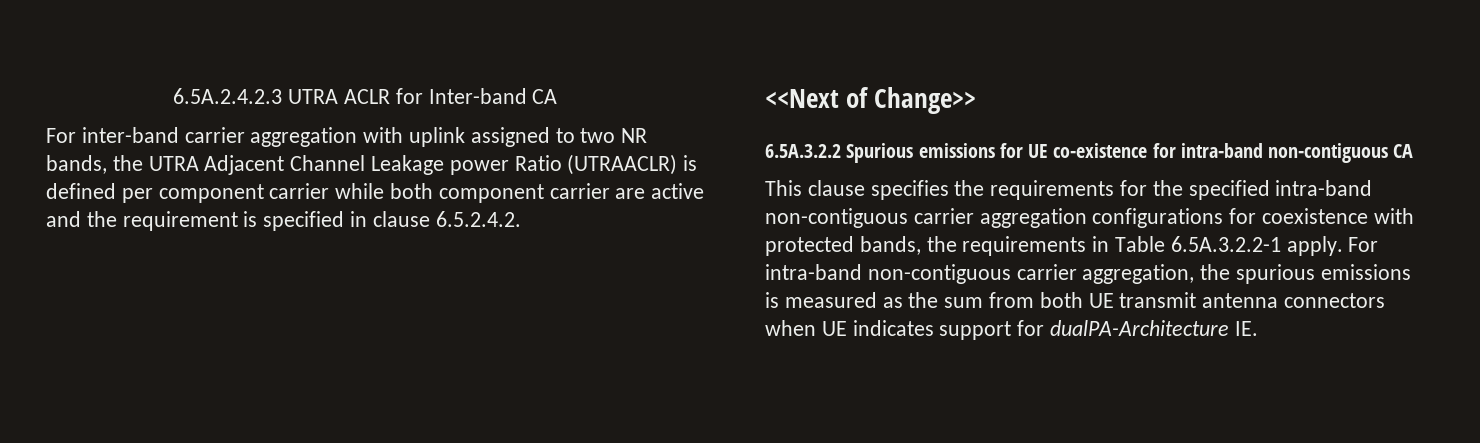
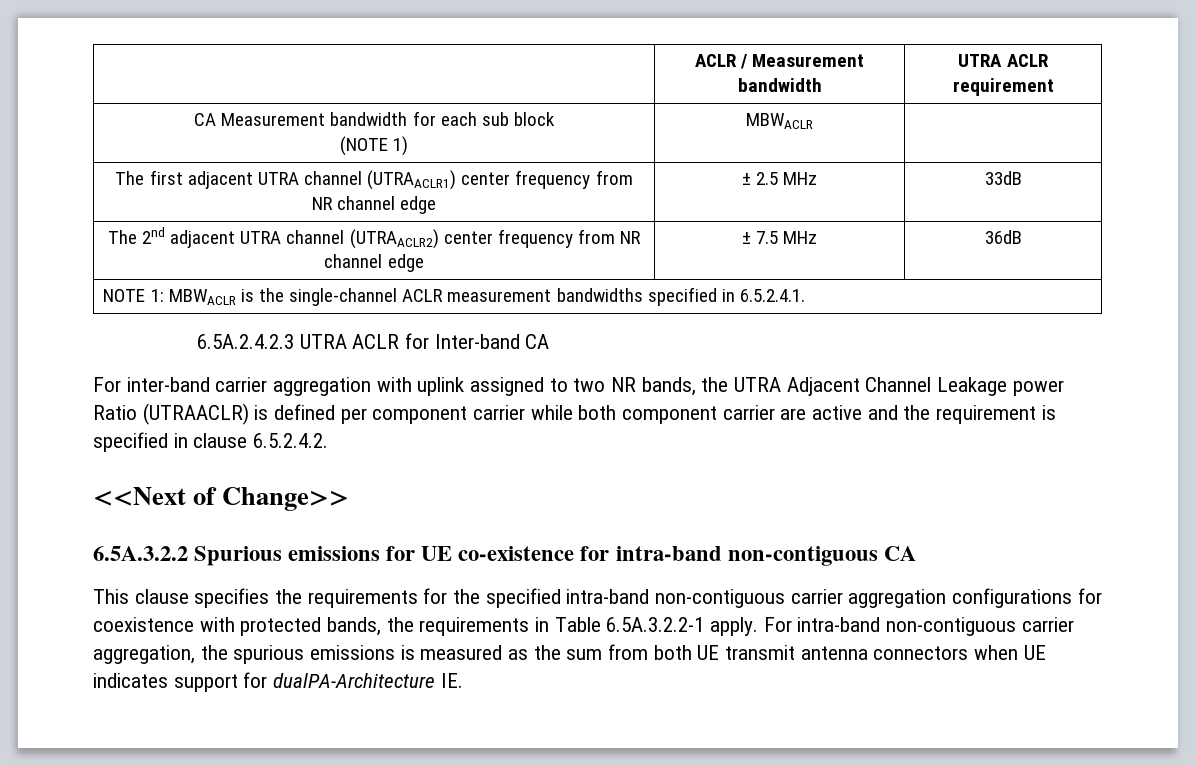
(173, 96) none -> [694,54,865,69] [737,78,822,92] [958,54,1049,67] [952,78,1054,96] [194,111,555,126] [339,136,409,156] [746,113,813,129] [115,170,633,190] [311,196,437,214] [741,172,818,185] [984,171,1022,185] [107,227,642,249] [324,254,424,272] [741,231,818,244] [984,230,1022,244] [103,287,805,306] | ACLR / Measurement bandwidth | UTRA ACLR requirement // CA Measurement bandwidth for each sub block // (NOTE 1) | MBWACLR | // The first adjacent UTRA channel (UTRAACLR1) center frequency from NR channel edge | ± 2.5 MHz | 33dB // The 2nd adjacent UTRA channel (UTRAACLR2) center frequency from NR channel edge | ± 7.5 MHz | 36dB // NOTE 1: MBWACLR is the single-channel ACLR measurement bandwidths specified in 6.5.2.4.1. //

